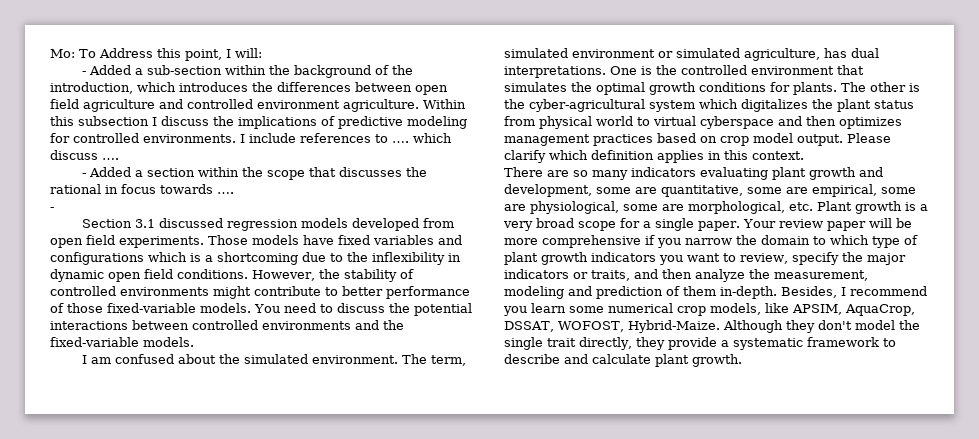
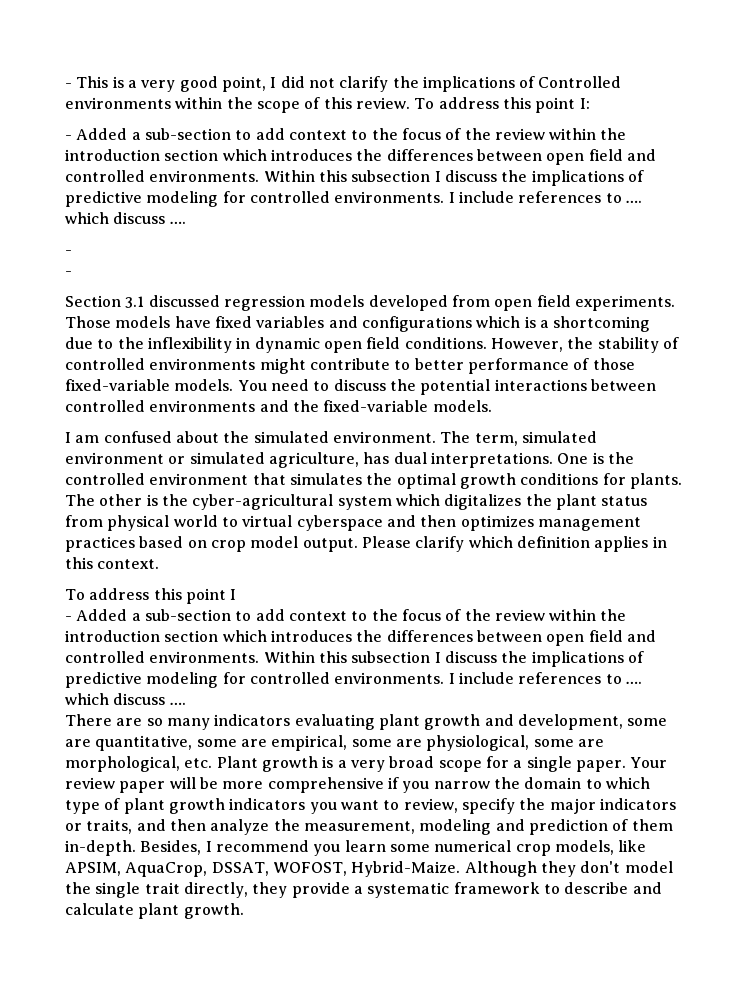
[50,48,262,61] [82,65,414,78] [50,82,448,95] [50,99,419,112] Mo: To Address this point, I will: // - Added a sub-section within the background of the introduction, which introduces the differences between open field agriculture and controlled environment agriculture. -> [65,76,622,92] [65,97,590,113] [65,128,627,140] [65,149,656,165] [65,170,260,182] - This is a very good point, I did not clarify the implications of Controlled environments within the scope of this review. To address this point I: // - Added a sub-section to add context to the focus of the review within the introduction section which introduces the differences between open field and controlled environments.
[89,167,428,180] [50,184,234,194] Added a section within the scope that discusses the rational in focus towards …. -> (72, 252) none
(804, 155) none -> [65,588,237,604] [65,609,627,621] [65,630,656,646] [65,651,644,667] [65,672,642,688] [65,693,186,705] // To address this point I // - Added a sub-section to add context to the focus of the review within the introduction section which introduces the differences between open field and controlled environments. Within this subsection I discuss the implications of predictive modeling for controlled environments. I include references to …. which discuss ….

